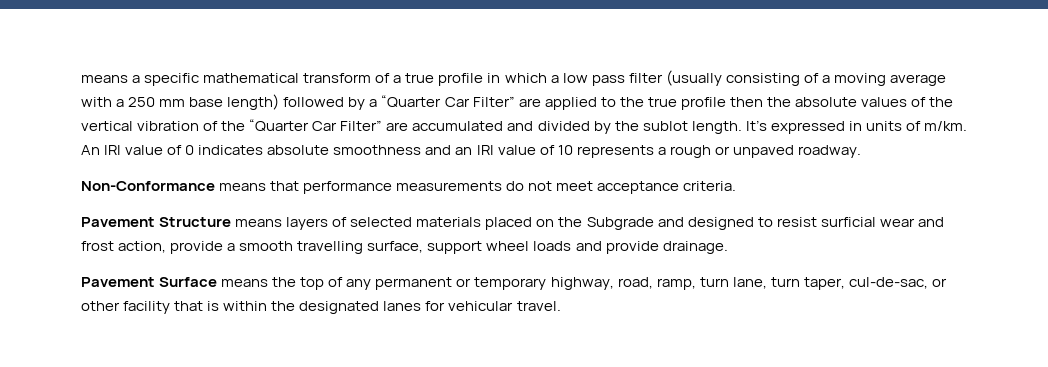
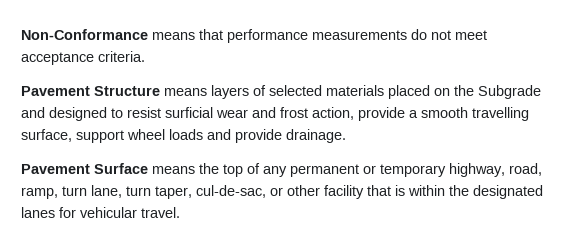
[81,70,946,86] [81,94,954,110] [81,119,967,134] [81,145,861,158] means a specific mathematical transform of a true profile in which a low pass filter (usually consisting of a moving average with a 250 mm base length) followed by a “Quarter Car Filter” are applied to the true profile then the absolute values of the vertical vibration of the “Quarter Car Filter” are accumulated and divided by the sublot length. It’s expressed in units of m/km. An IRI value of 0 indicates absolute smoothness and an IRI value of 10 represents a rough or unpaved roadway. // -> (21, 34) none

